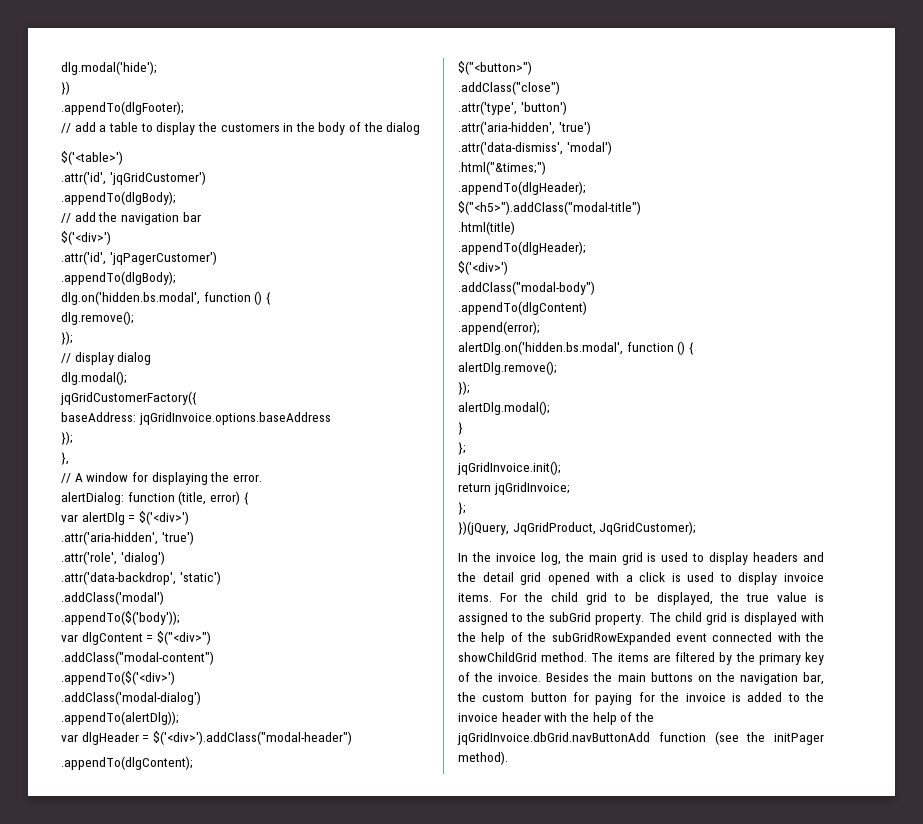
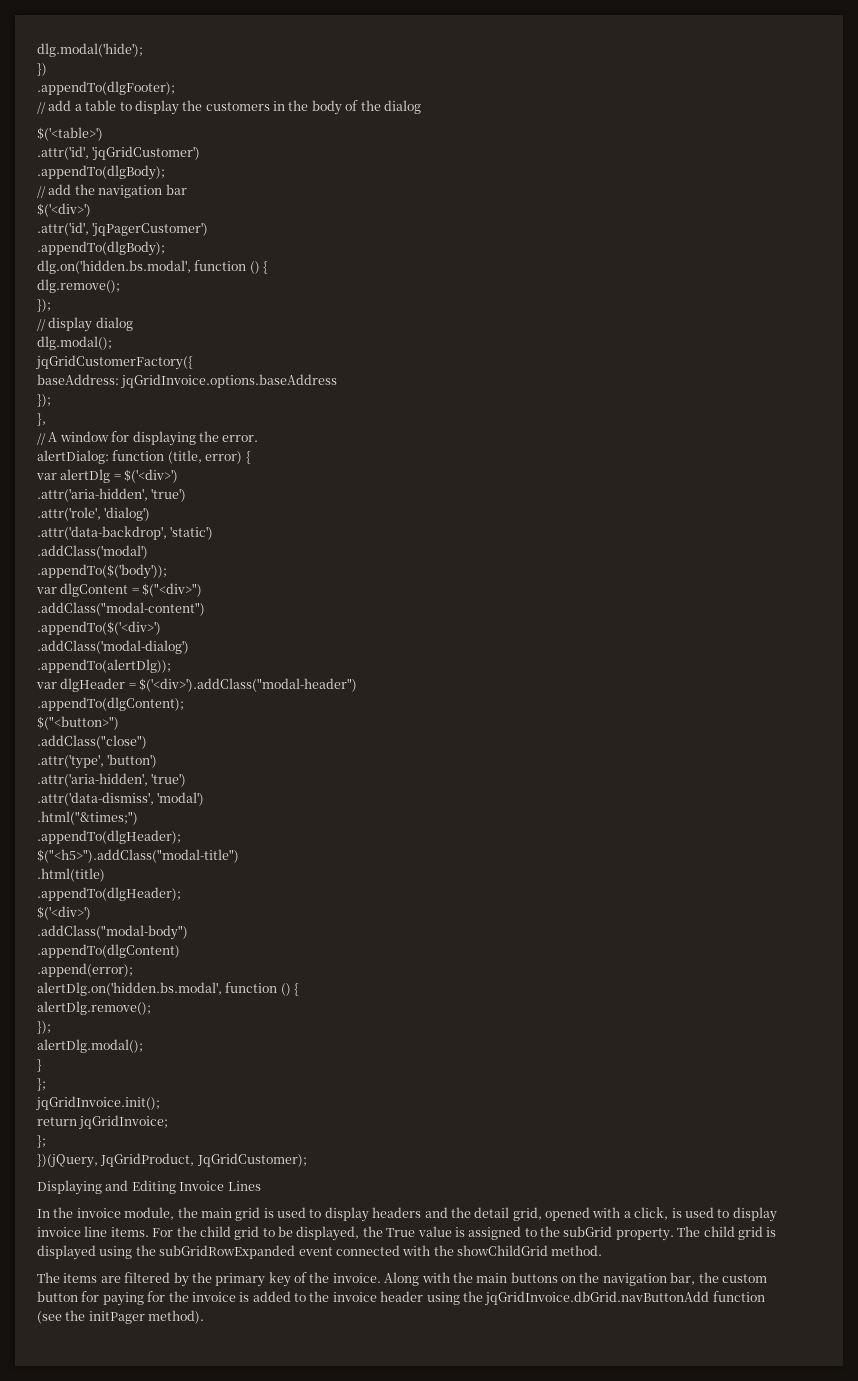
(697, 528) none -> [37,1180,261,1195] // Displaying and Editing Invoice Lines
[540,552,561,565] log, -> [124,1207,175,1220] module,
[520,572,542,585] grid -> [512,1207,542,1221] grid,
[639,572,666,582] click -> [634,1207,669,1220] click,
(824, 577) none -> [84,1226,108,1237] line
[745,593,769,602] true -> [386,1228,416,1237] True
[801,612,824,622] [457,632,523,645] with the help of -> [99,1246,133,1259] using
(588, 657) none -> (603, 1250) //
[546,672,590,682] Besides -> [384,1272,450,1286] Along with
[544,712,633,725] with the help of -> [426,1292,460,1305] using

